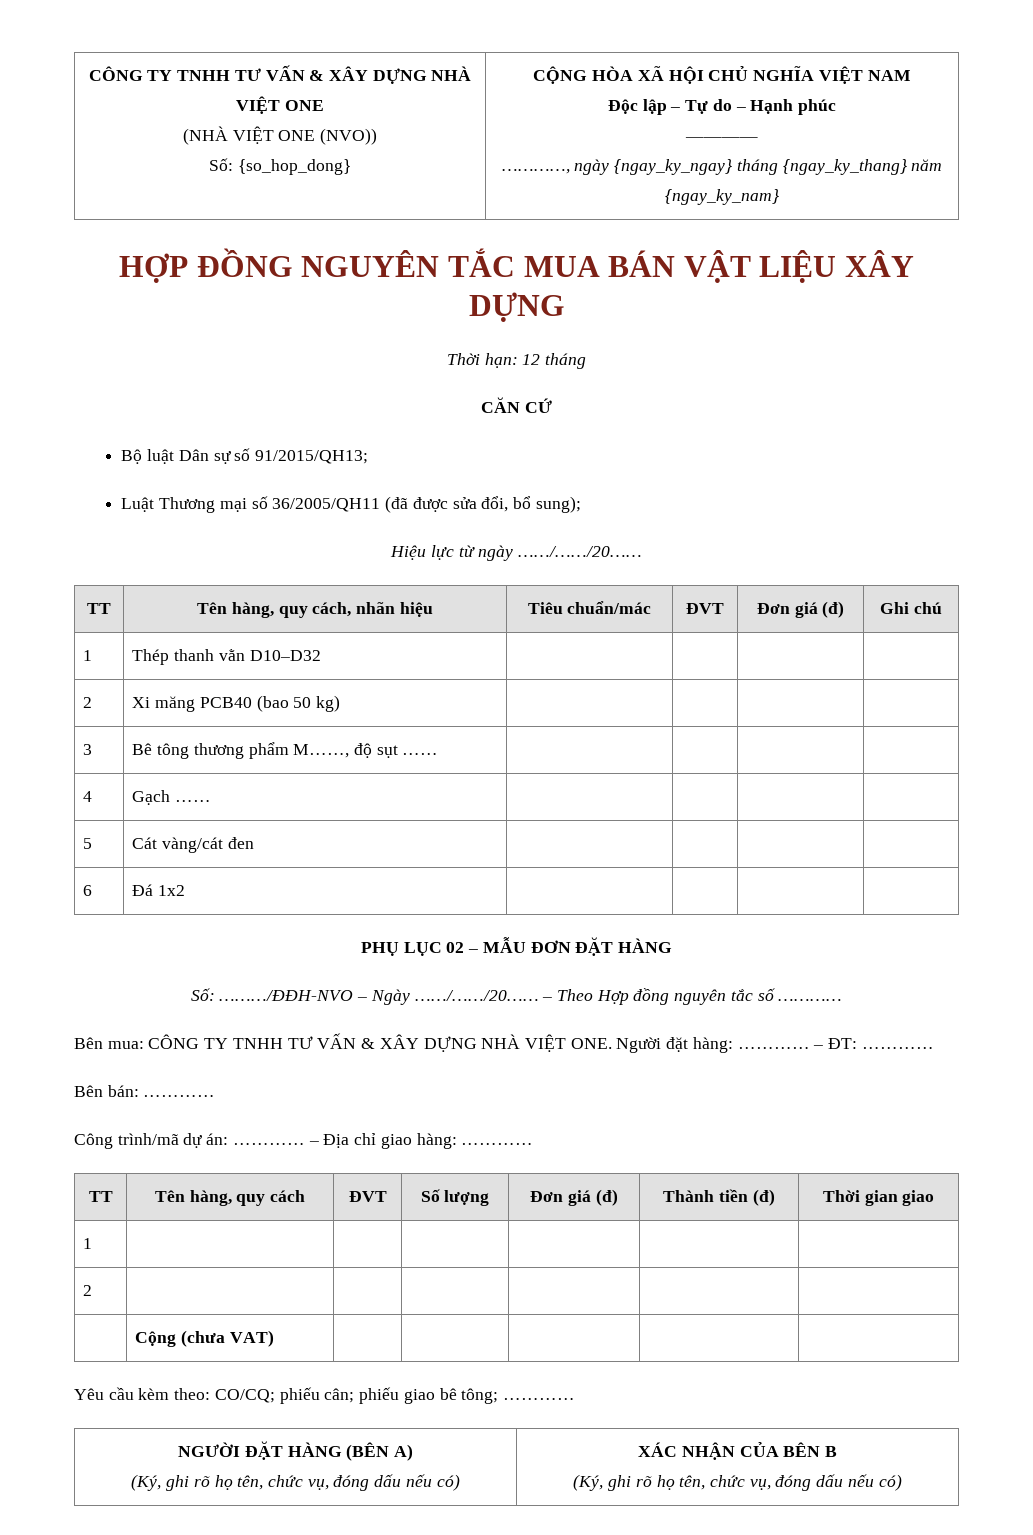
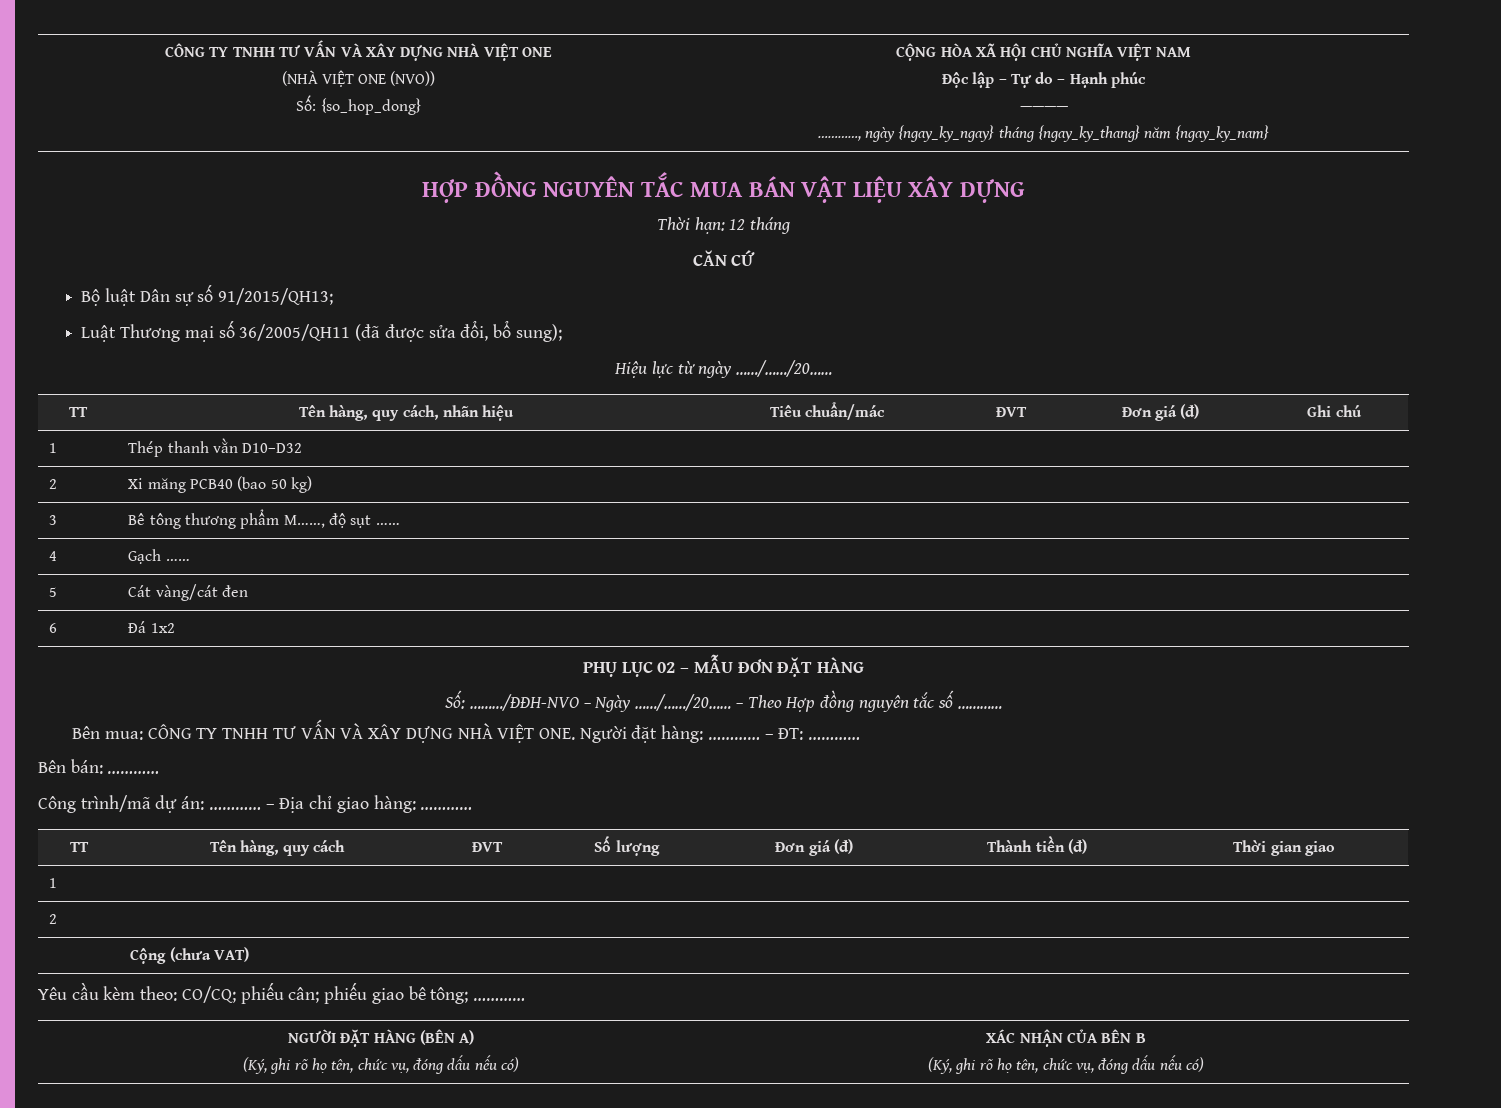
[88,65,325,81] CÔNG TY TNHH TƯ VẤN & -> [164,40,363,57] CÔNG TY TNHH TƯ VẤN VÀ
[361,1038,376,1049] & -> [340,723,364,739] VÀ

